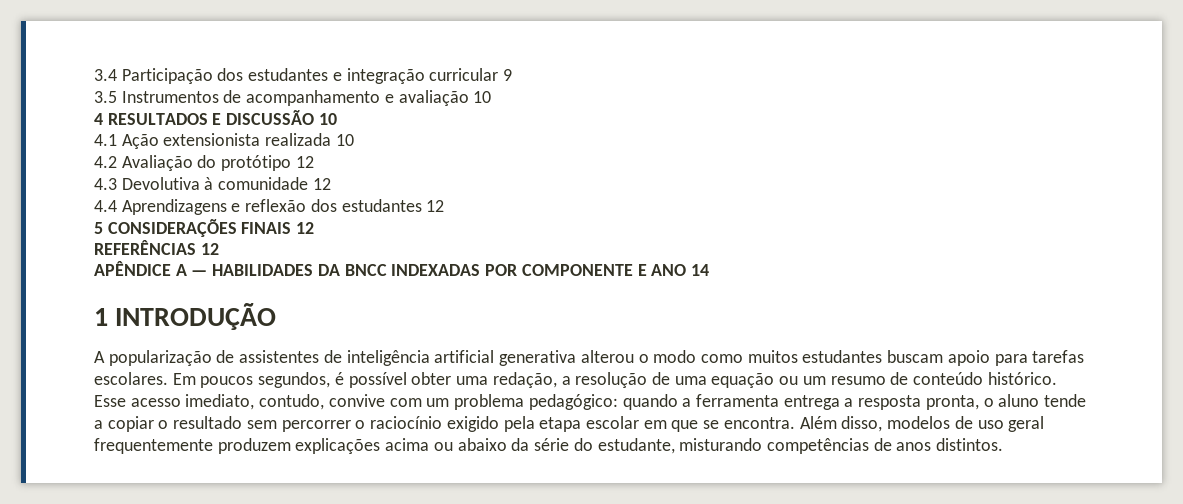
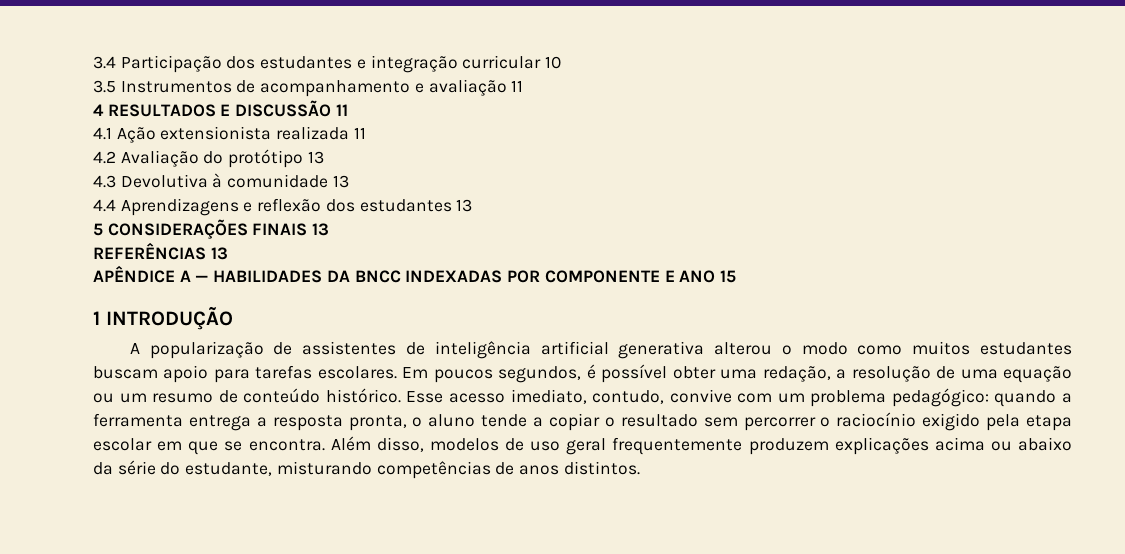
[503,69,513,81] 9 -> [545,56,562,69] 10
[473,91,492,103] 10 -> [511,80,524,92] 11
[318,113,337,125] 10 -> [335,104,348,116] 11
[335,134,354,146] 10 -> [353,127,366,139] 11
[295,156,314,168] 12 -> [307,151,324,164] 13
[312,178,331,190] 12 -> [332,175,349,188] 13
[426,200,445,212] 12 -> [456,199,473,212] 13
[296,222,315,234] 12 -> [312,223,330,236] 13
[200,243,219,255] 12 -> [210,247,228,260] 13
[690,264,709,276] 14 -> [719,270,736,283] 15

